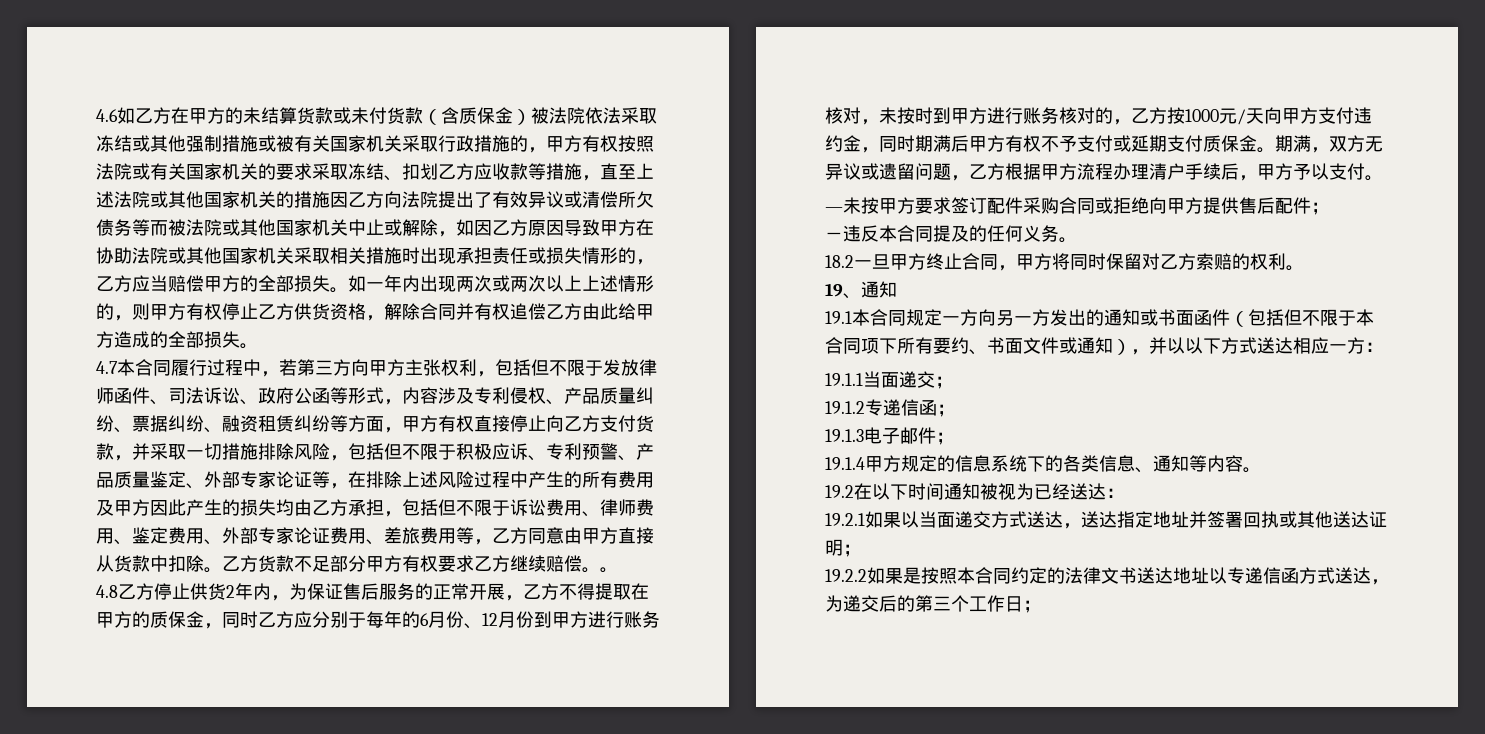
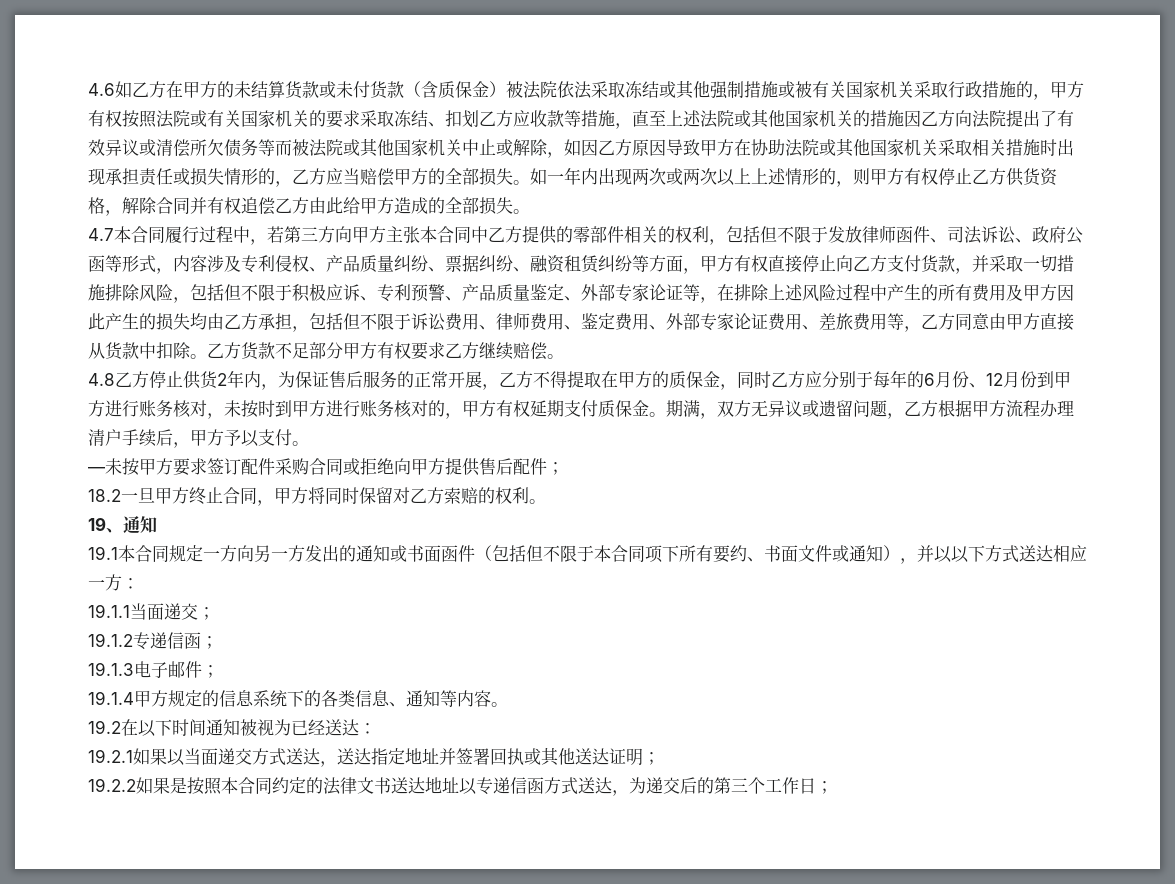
(441, 367) none -> [420,226,675,244] 本合同中乙方提供的零部件相关的
[600,567,618,573] 。 -> (564, 356) none
[1131,107,1372,125] [825,135,1131,153] 乙方按1000元/天向甲方支付违约金，同时期满后甲方有权不予支付或 -> [462,400,530,417] 甲方有权
[825,225,1077,243] // －违反本合同提及的任何义务。 -> (564, 468) none

